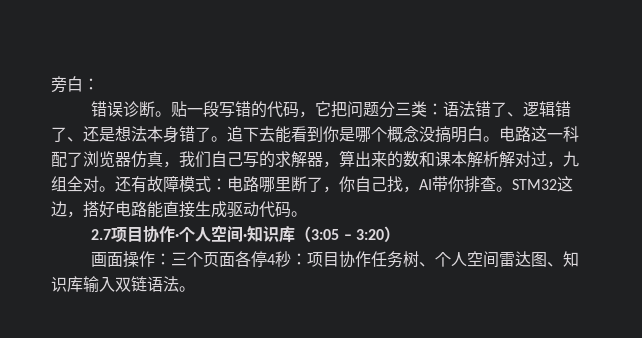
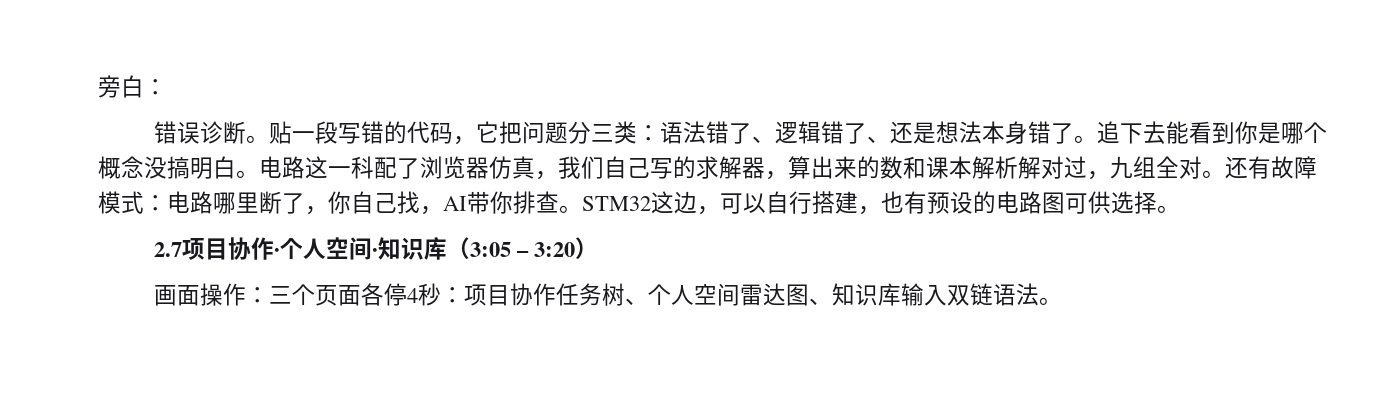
[83,201,291,218] 搭好电路能直接生成驱动代码 -> [720,191,1157,215] 可以自行搭建，也有预设的电路图可供选择

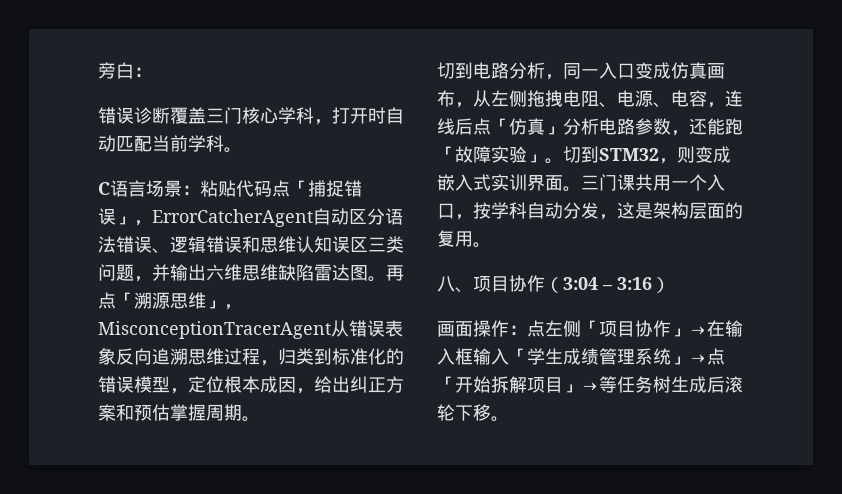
[245,121,1327,145] [98,156,1317,180] [98,191,1180,215] [153,237,598,260] [153,283,1039,306] 。贴一段写错的代码，它把问题分三类：语法错了、逻辑错了、还是想法本身错了。追下去能看到你是哪个概念没搞明白。电路这一科配了浏览器仿真，我们自己写的求解器，算出来的数和课本解析解对过，九组全对。还有故障模式：电路哪里断了，你自己找，AI带你排查。STM32这边，可以自行搭建，也有预设的电路图可供选择。 // 2.7项目协作·个人空间·知识库（3:05 – 3:20） // 画面操作：三个页面各停4秒：项目协作任务树、个人空间雷达图、知识库输入双链语法 -> [170,107,404,125] [98,135,242,153] [98,180,362,197] [98,208,403,227] [98,236,404,254] [98,264,404,282] [98,292,242,310] [98,320,403,339] [98,348,404,366] [98,376,404,394] [98,404,260,422] [437,62,725,80] [437,90,743,108] [437,118,743,136] [437,146,731,164] [437,174,725,192] [437,202,743,220] [437,230,491,248] [437,275,670,293] [437,320,743,337] [437,348,725,365] [437,376,743,393] [437,404,491,421] 覆盖三门核心学科，打开时自动匹配当前学科。 // C语言场景：粘贴代码点「捕捉错误」，ErrorCatcherAgent自动区分语法错误、逻辑错误和思维认知误区三类问题，并输出六维思维缺陷雷达图。再点「溯源思维」，MisconceptionTracerAgent从错误表象反向追溯思维过程，归类到标准化的错误模型，定位根本成因，给出纠正方案和预估掌握周期。 // 切到电路分析，同一入口变成仿真画布，从左侧拖拽电阻、电源、电容，连线后点「仿真」分析电路参数，还能跑「故障实验」。切到STM32，则变成嵌入式实训界面。三门课共用一个入口，按学科自动分发，这是架构层面的复用。 // 八、项目协作（3:04 – 3:16） // 画面操作：点左侧「项目协作」→在输入框输入「学生成绩管理系统」→点「开始拆解项目」→等任务树生成后滚轮下移

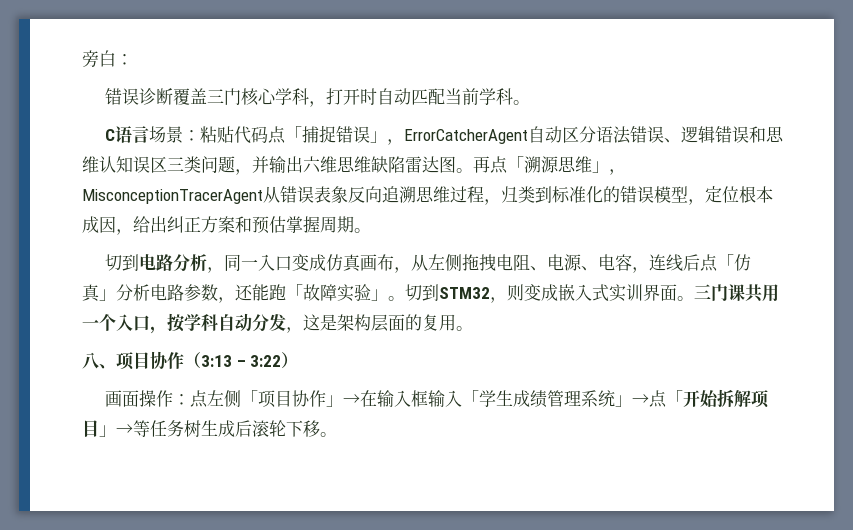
[563,277,652,290] 3:04 – 3:16 -> [201,355,282,367] 3:13 – 3:22

